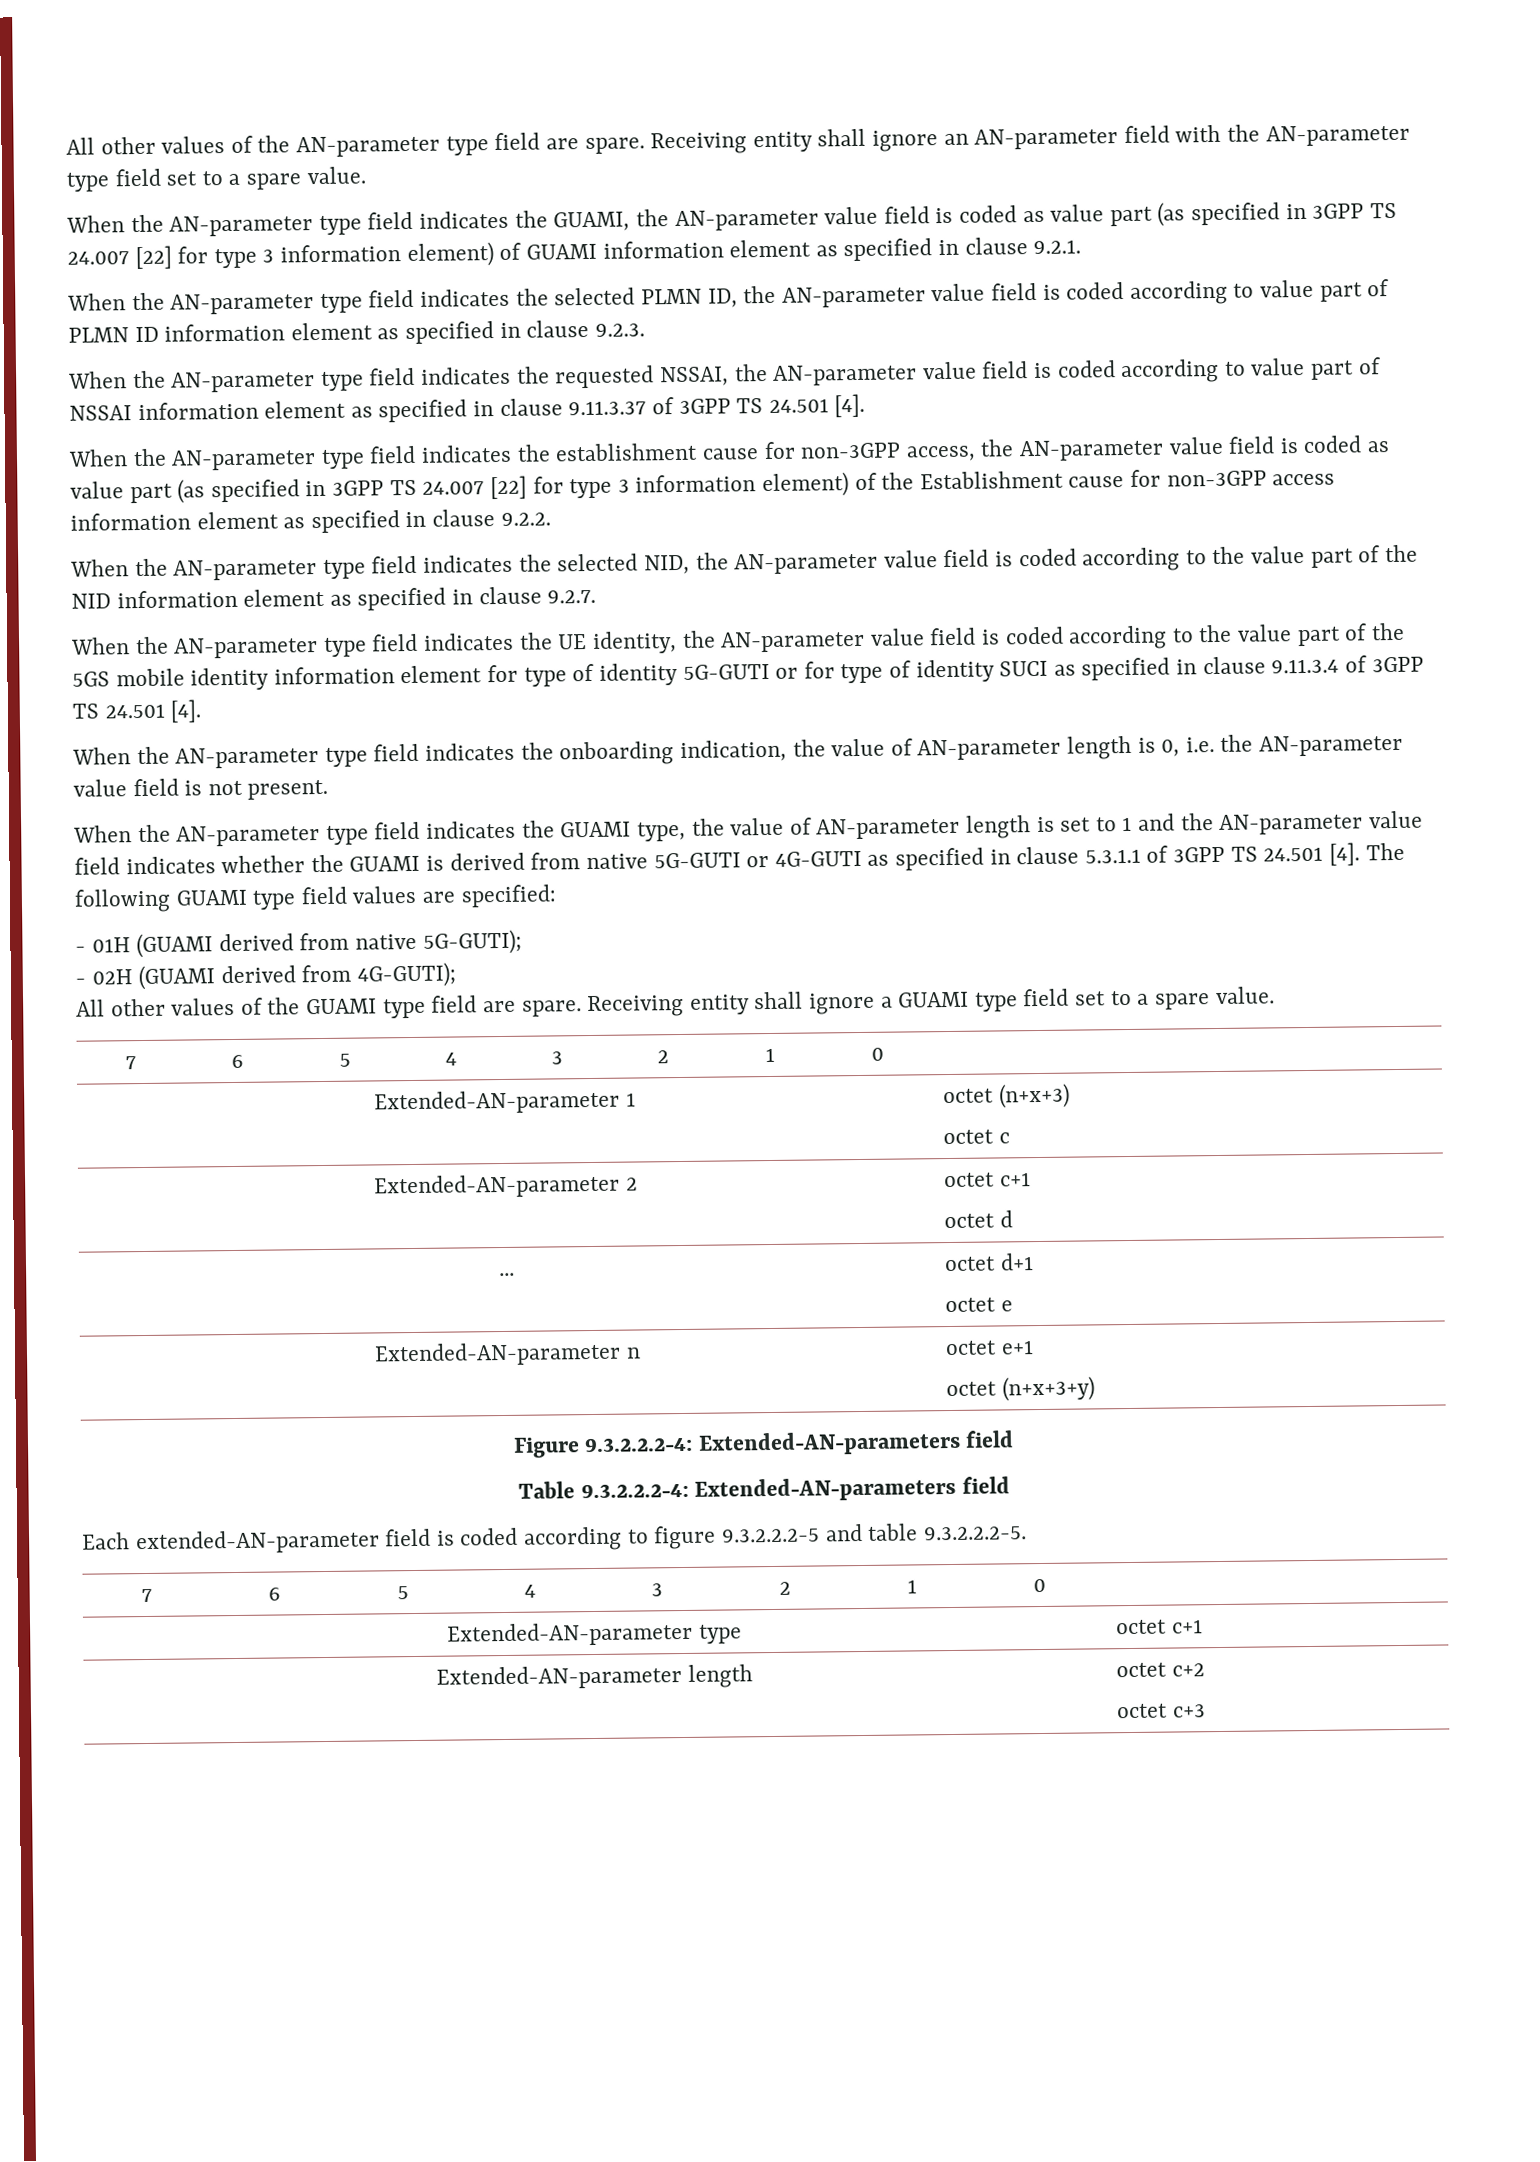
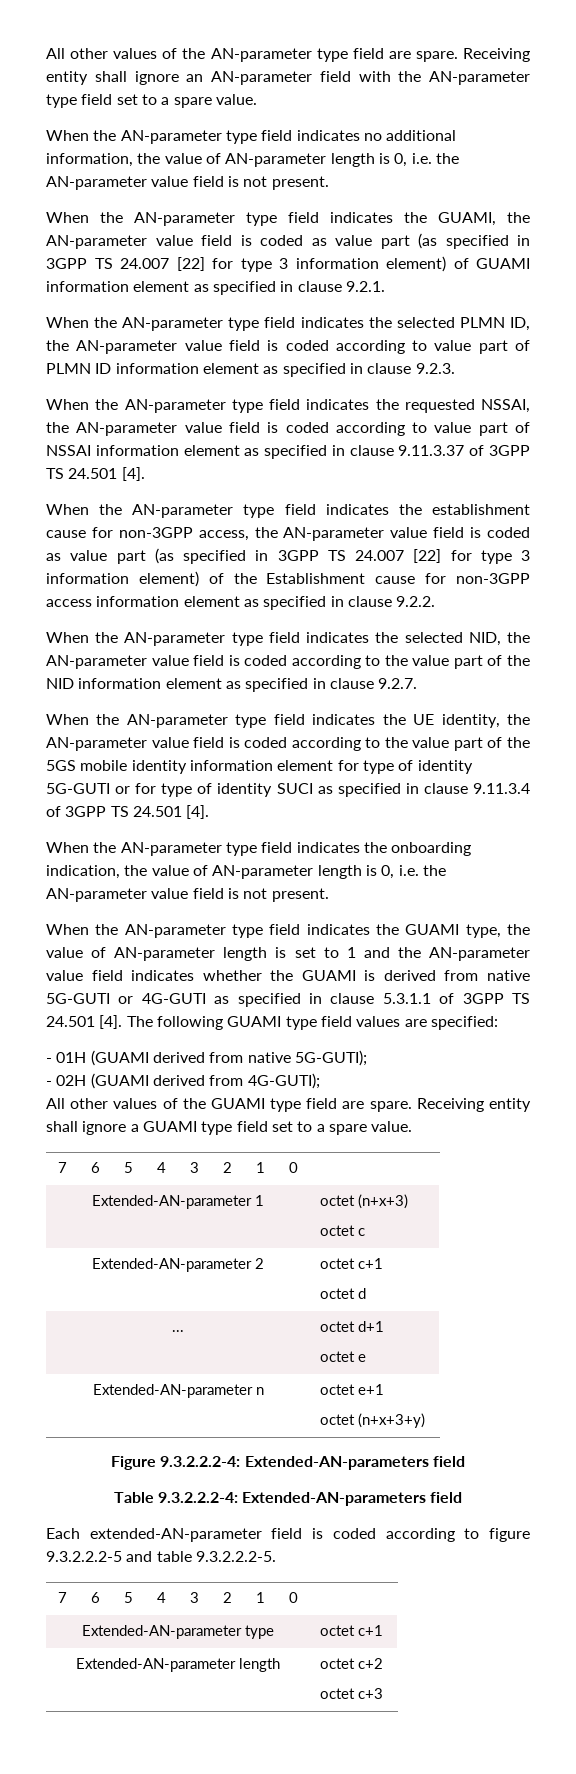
(366, 175) none -> [46,130,457,144] [46,153,459,167] [46,176,329,190] // When the AN-parameter type field indicates no additional information, the value of AN-parameter length is 0, i.e. the AN-parameter value field is not present.

